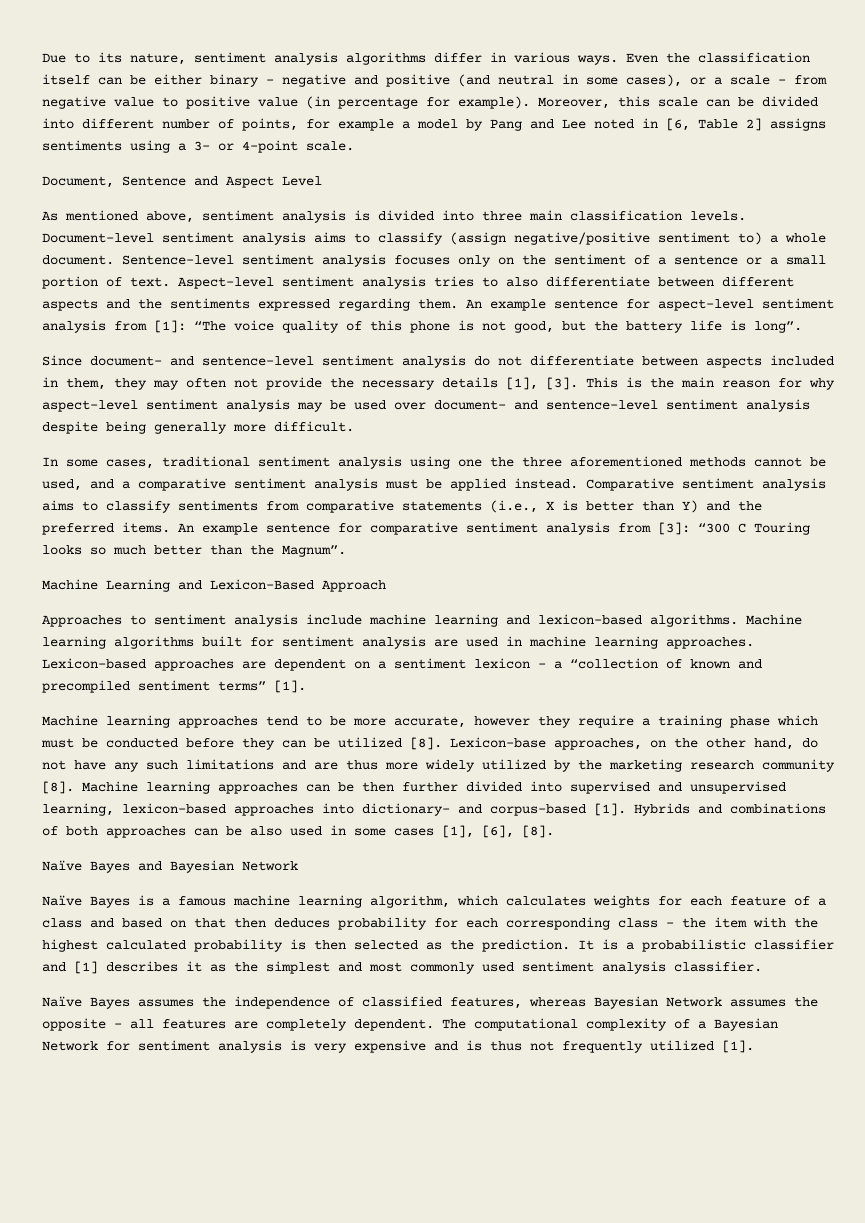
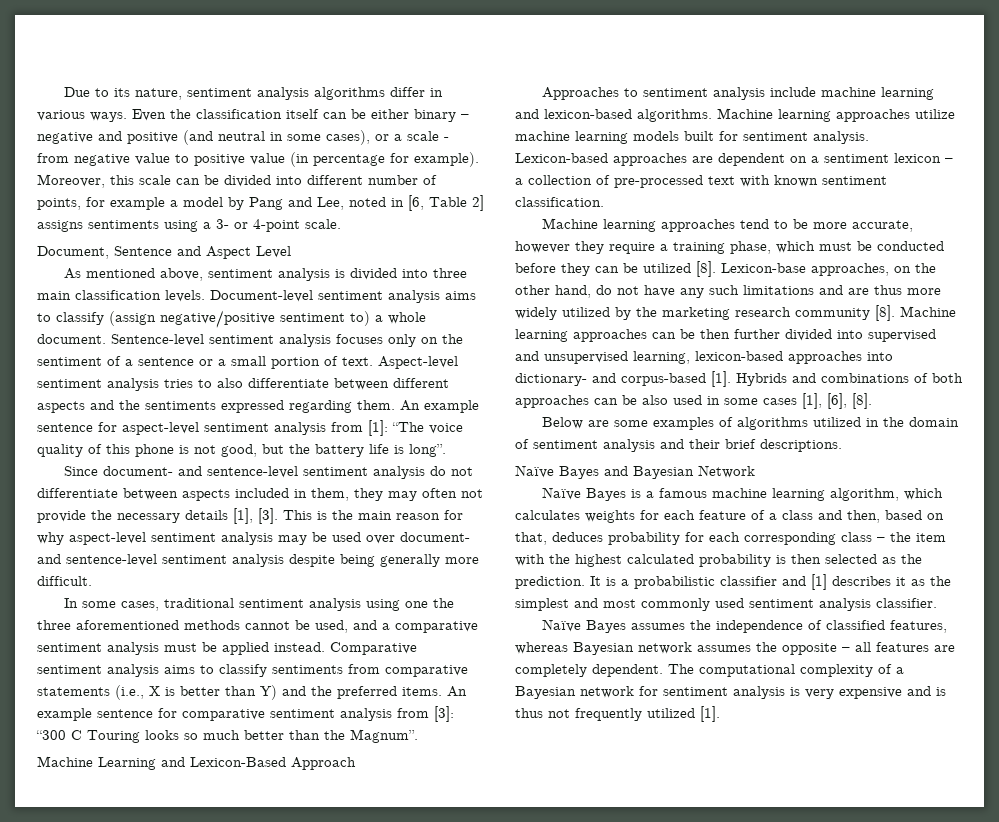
[562,119,586,129] Lee -> [317,197,344,210] Lee,
[114,636,754,649] algorithms built for sentiment analysis are used in machine learning approaches. -> [836,109,955,122] [515,131,869,144] approaches utilize machine learning models built for sentiment analysis.
[570,658,762,669] [42,680,306,693] “collection of known and precompiled sentiment terms” [1]. -> [528,175,887,188] [515,197,604,207] collection of pre-processed text with known sentiment classification.
[730,716,770,728] phase -> [730,241,771,254] phase,
(554, 831) none -> [542,417,960,430] [515,439,842,452] // Below are some examples of algorithms utilized in the domain of sentiment analysis and their brief descriptions.
(114, 923) none -> [847,510,880,523] then,
[194,918,266,928] that then -> [515,532,547,545] that,
[666,997,722,1007] Network -> [638,642,692,654] network
[42,1041,98,1051] Network -> [580,686,634,698] network

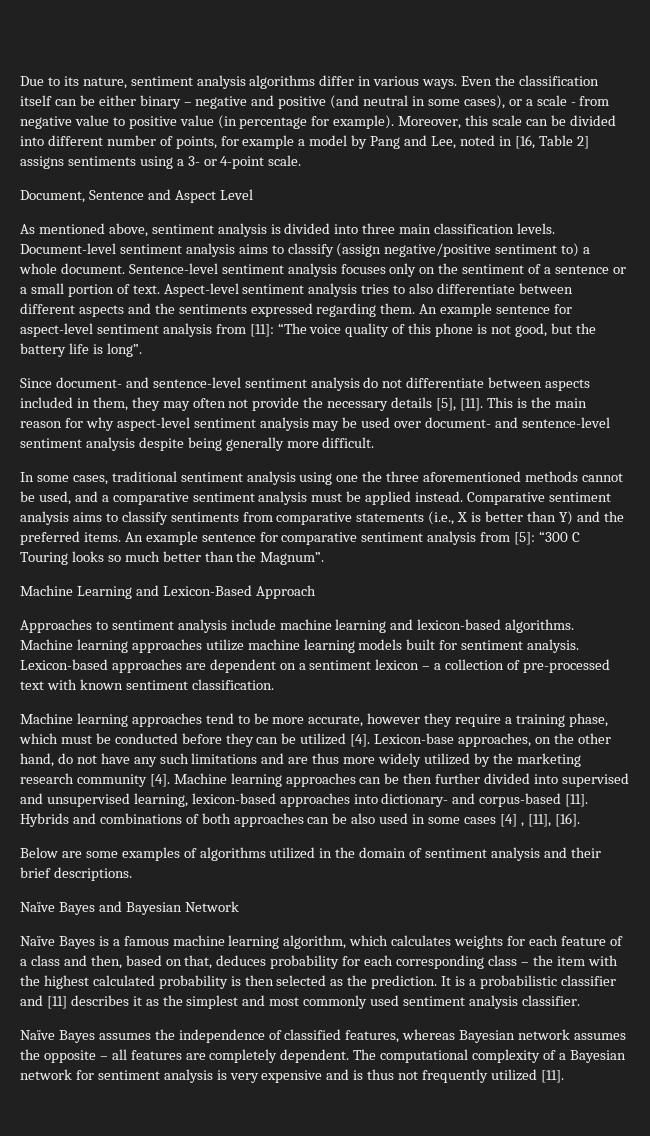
[408,195,424,211] [6, -> [514,135,535,149] [16,
[368,420,388,436] [1]: -> [249,324,274,337] [11]:
[233,508,278,524] [1], [3]. -> [436,398,483,411] [5], [11].
[434,706,454,722] [3]: -> [514,532,536,545] [5]:
[696,261,716,277] [8]. -> [350,734,371,747] [4].
[875,305,895,321] [8]. -> [149,774,170,787] [4].
[711,371,731,387] [1]. -> [565,794,589,807] [11].
[802,393,872,409] [1], [6], [8]. -> [499,813,580,827] [4] , [11], [16].
[811,574,827,590] [1] -> [46,996,67,1009] [11]
[700,706,720,722] [1]. -> [540,1070,564,1083] [11].

